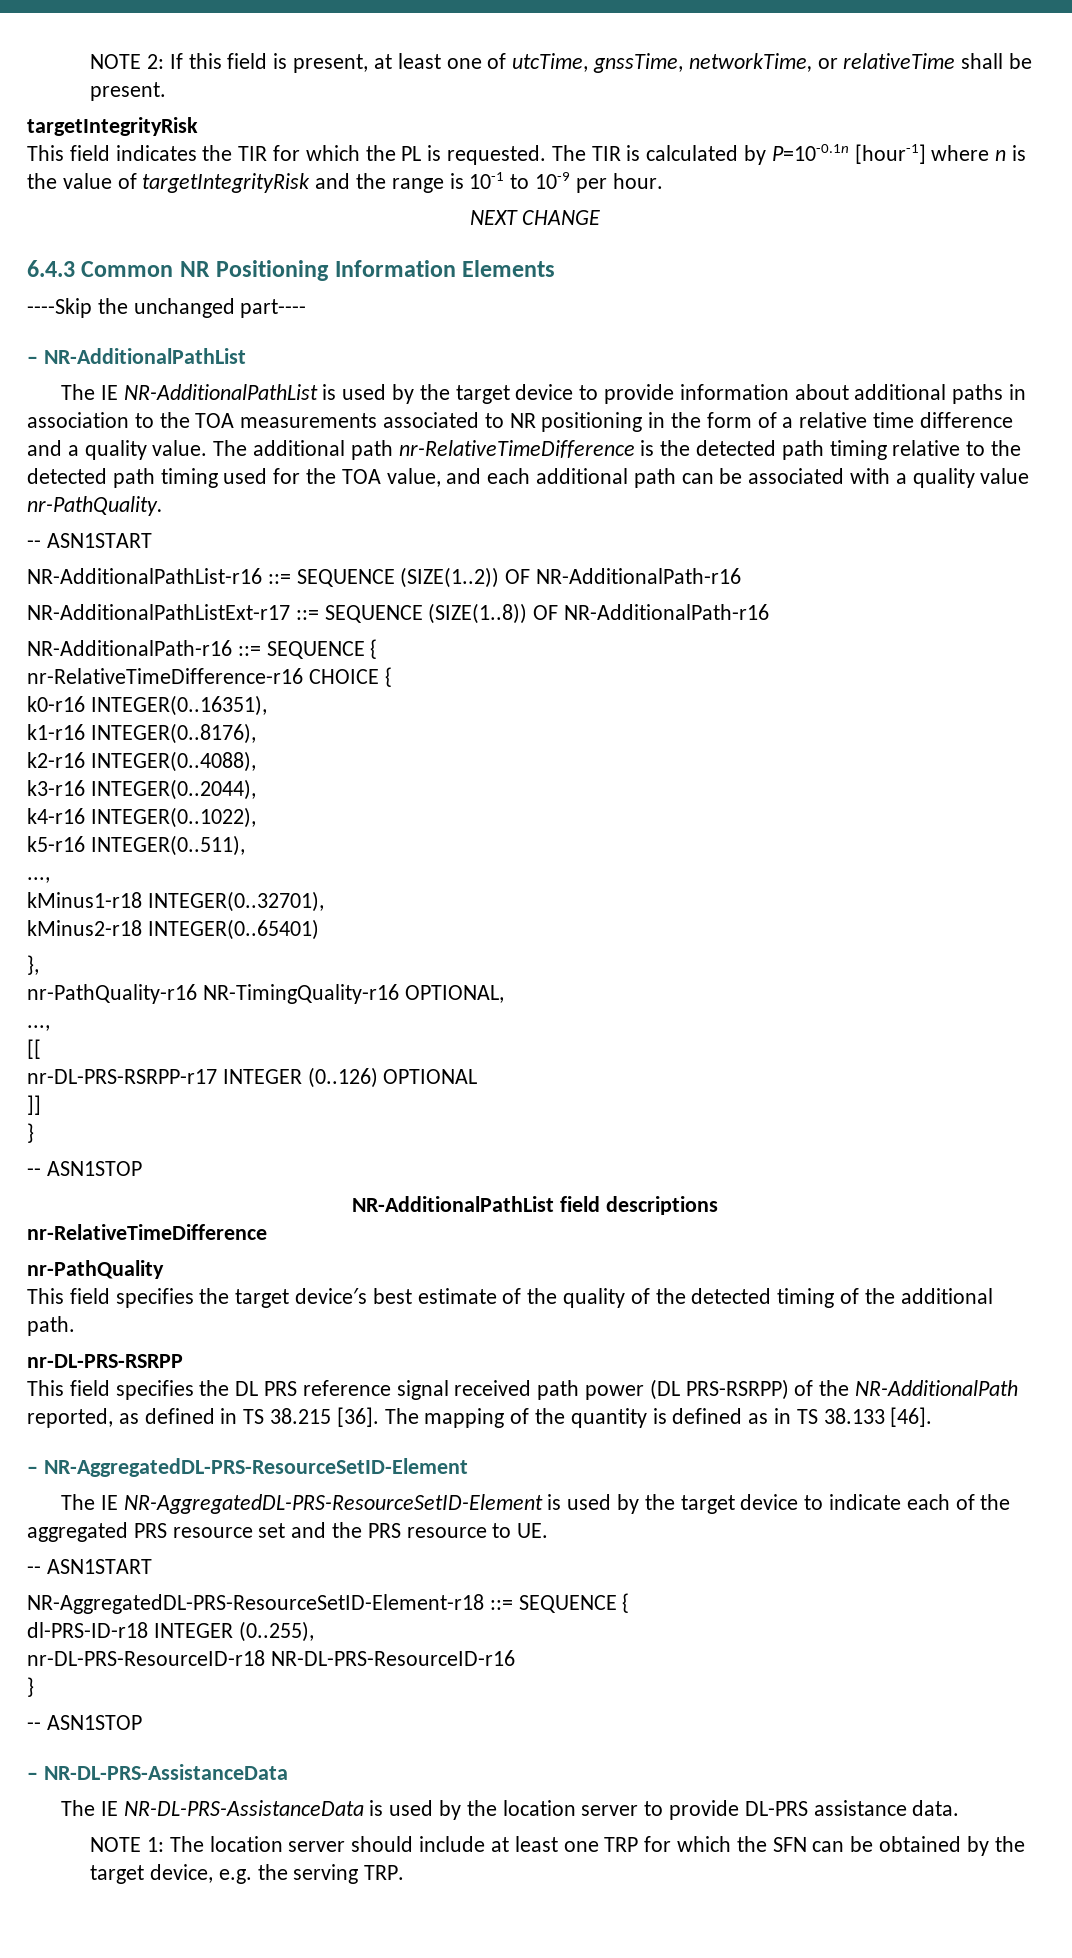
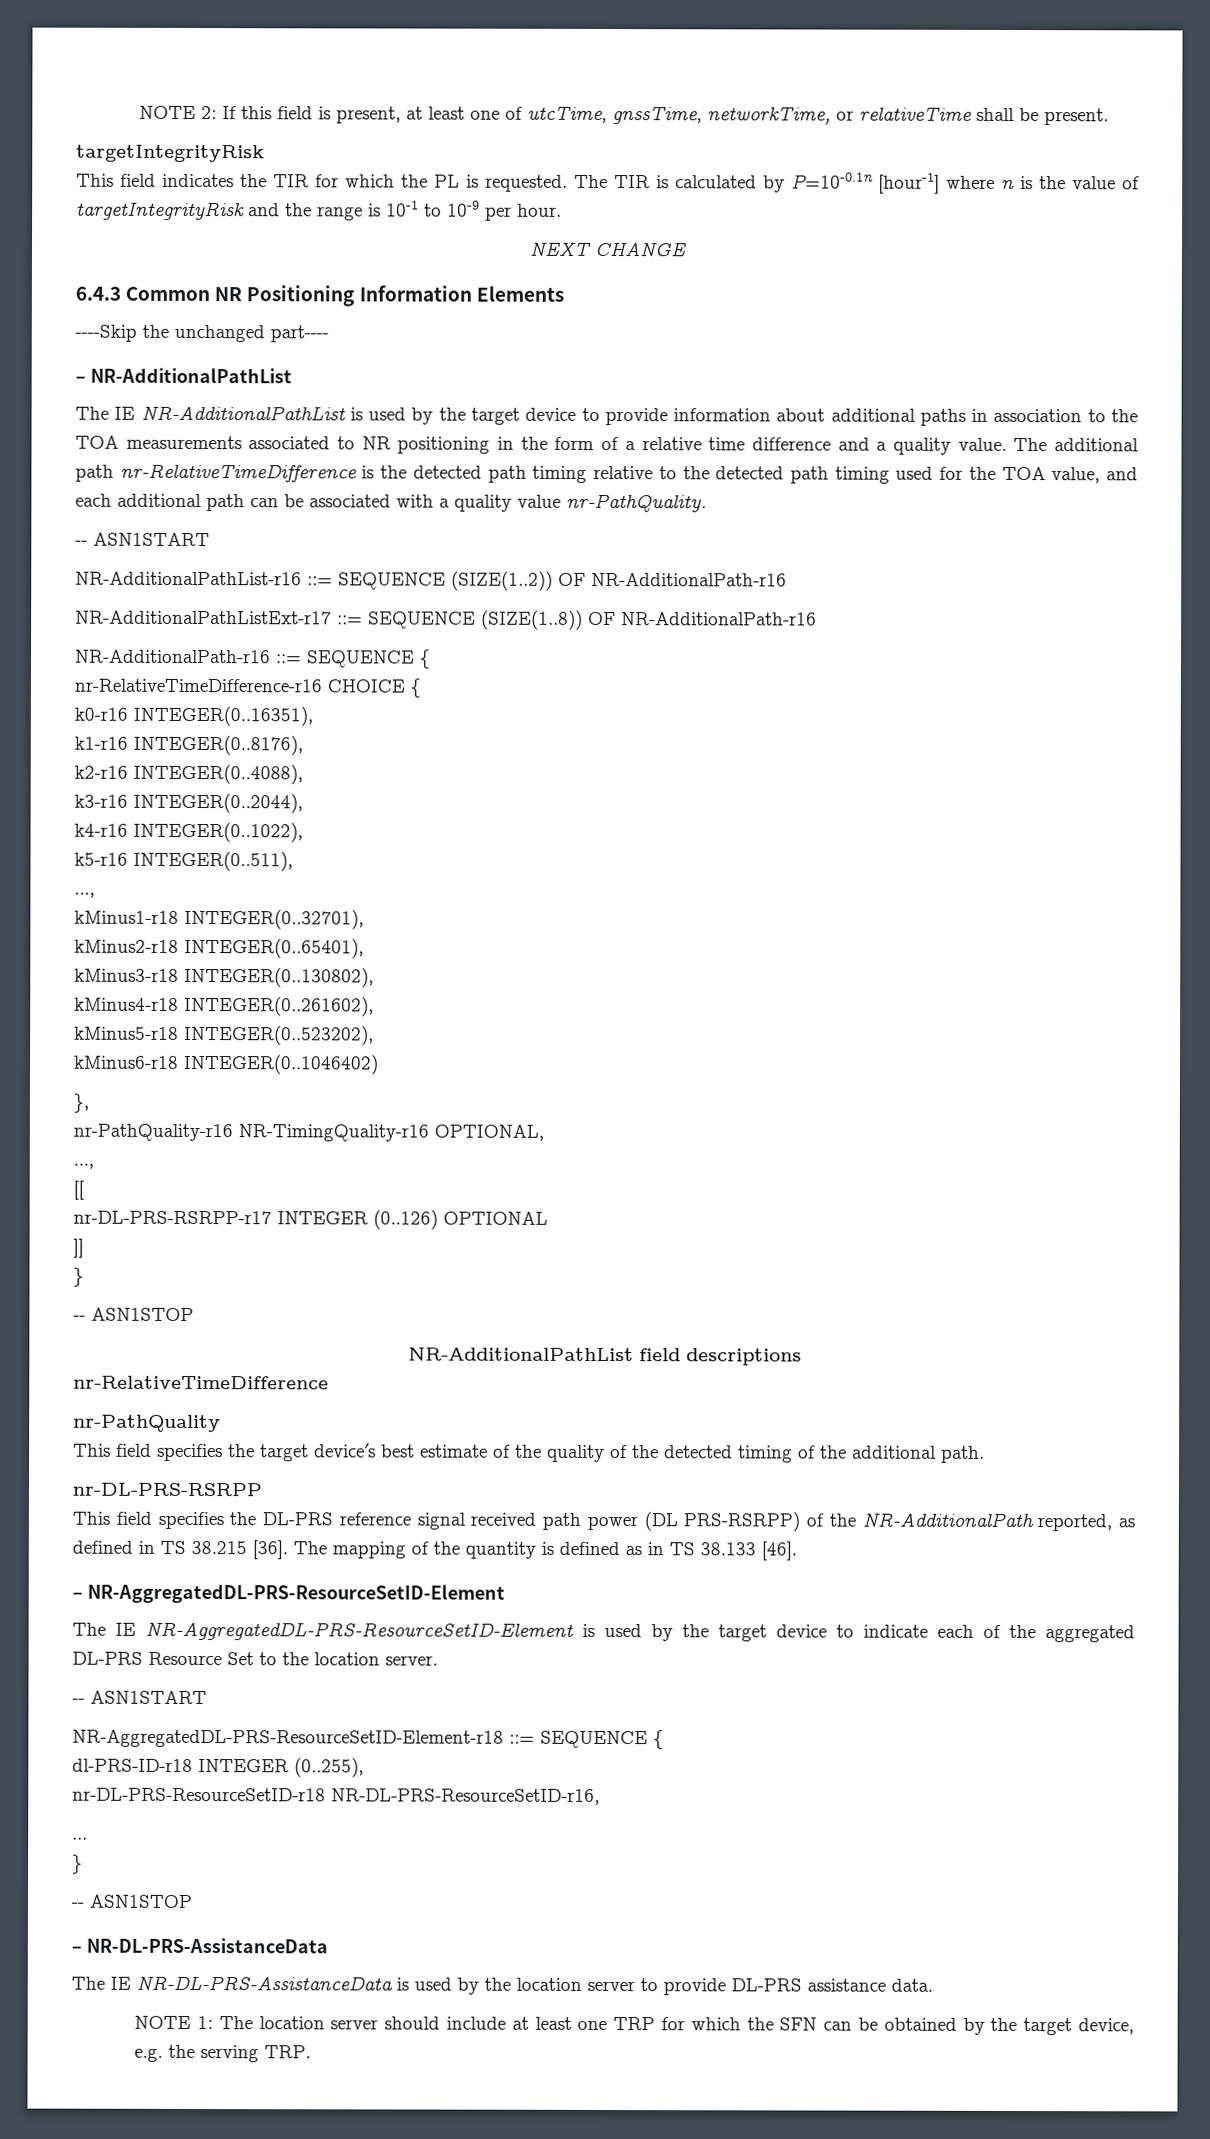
[147,919,319,940] INTEGER(0..65401) -> [184,937,364,959] [74,966,374,988] [74,995,374,1017] [74,1024,374,1046] [74,1053,379,1075] INTEGER(0..65401), // kMinus3-r18 INTEGER(0..130802), // kMinus4-r18 INTEGER(0..261602), // kMinus5-r18 INTEGER(0..523202), // kMinus6-r18 INTEGER(0..1046402)
[235,1381,298,1396] DL PRS -> [262,1512,333,1526] DL-PRS
[133,1522,549,1538] PRS resource set and the PRS resource to UE. -> [72,1651,438,1666] DL-PRS Resource Set to the location server.
[27,1650,515,1666] nr-DL-PRS-ResourceID-r18 NR-DL-PRS-ResourceID-r16 -> [72,1787,600,1805] [72,1837,88,1840] nr-DL-PRS-ResourceSetID-r18 NR-DL-PRS-ResourceSetID-r16, // ...

